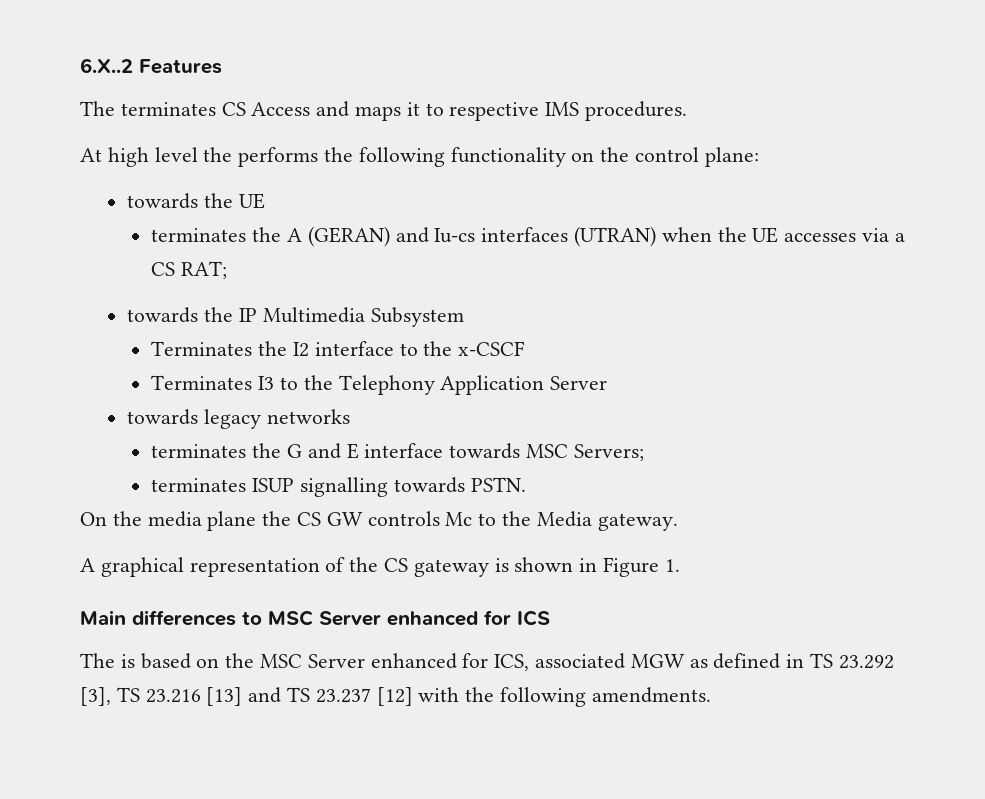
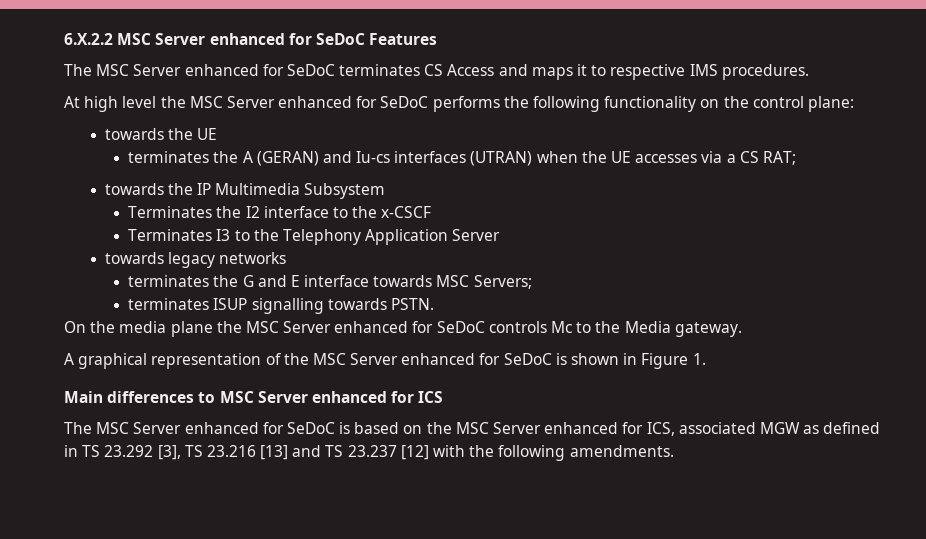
[80,58,222,74] [80,101,115,116] 6.X..2 Features // The -> [64,33,438,45] [64,64,335,76] 6.X.2.2 MSC Server enhanced for SeDoC Features // The MSC Server enhanced for SeDoC
(233, 154) none -> [189,96,429,108] MSC Server enhanced for SeDoC
[297,512,363,526] CS GW -> [245,321,485,333] MSC Server enhanced for SeDoC
[384,558,489,577] CS gateway -> [312,353,552,365] MSC Server enhanced for SeDoC
(115, 660) none -> [96,422,335,434] MSC Server enhanced for SeDoC

